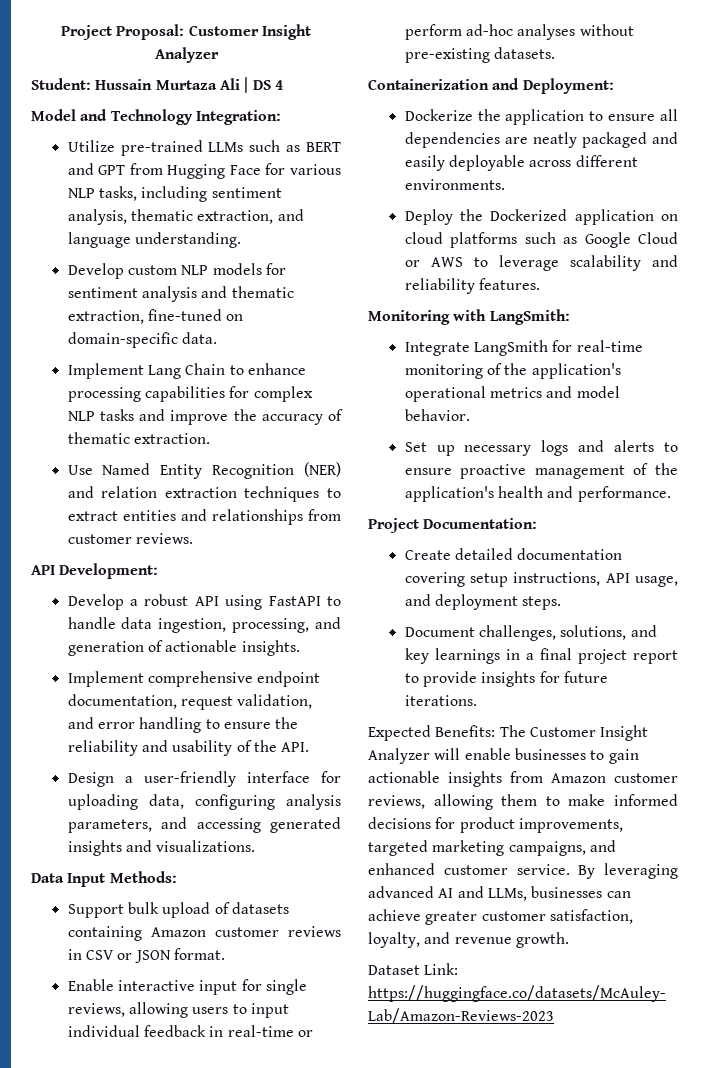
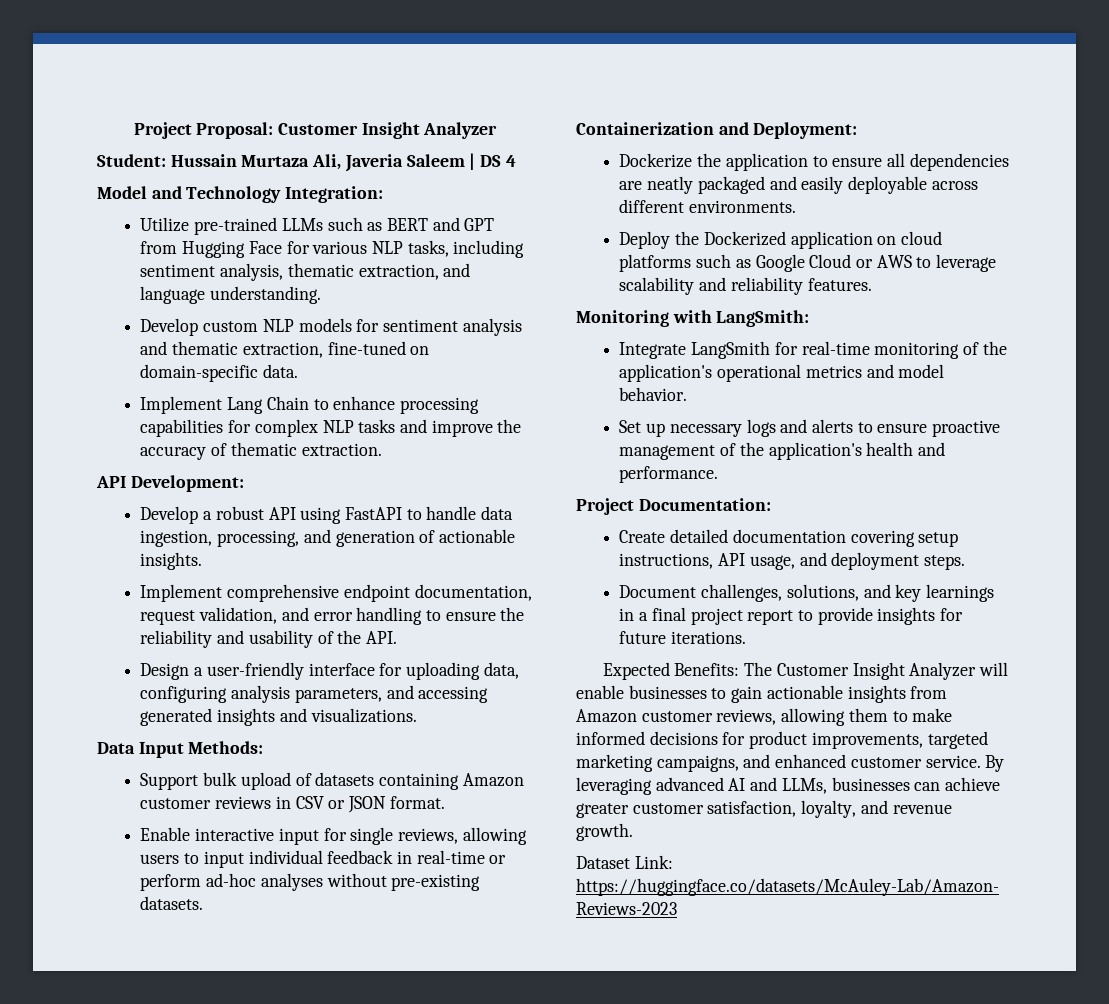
[219,78,240,90] Ali -> [312,154,465,172] Ali, Javeria Saleem
[67,462,341,479] [67,486,341,502] [67,509,341,525] [67,533,193,544] // Use Named Entity Recognition (NER) and relation extraction techniques to extract entities and relationships from customer reviews. -> (382, 449) none

